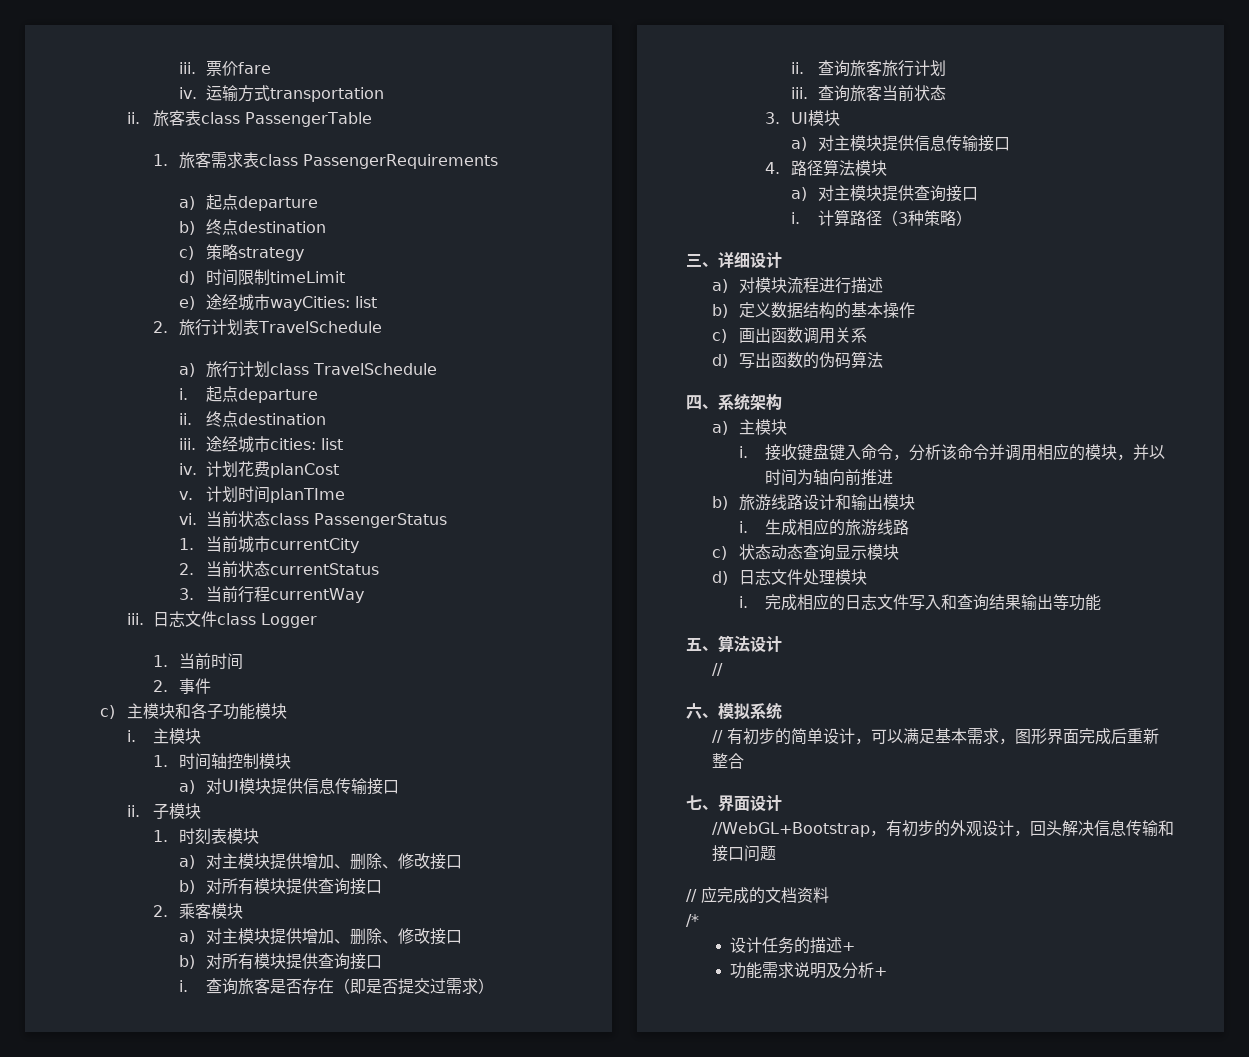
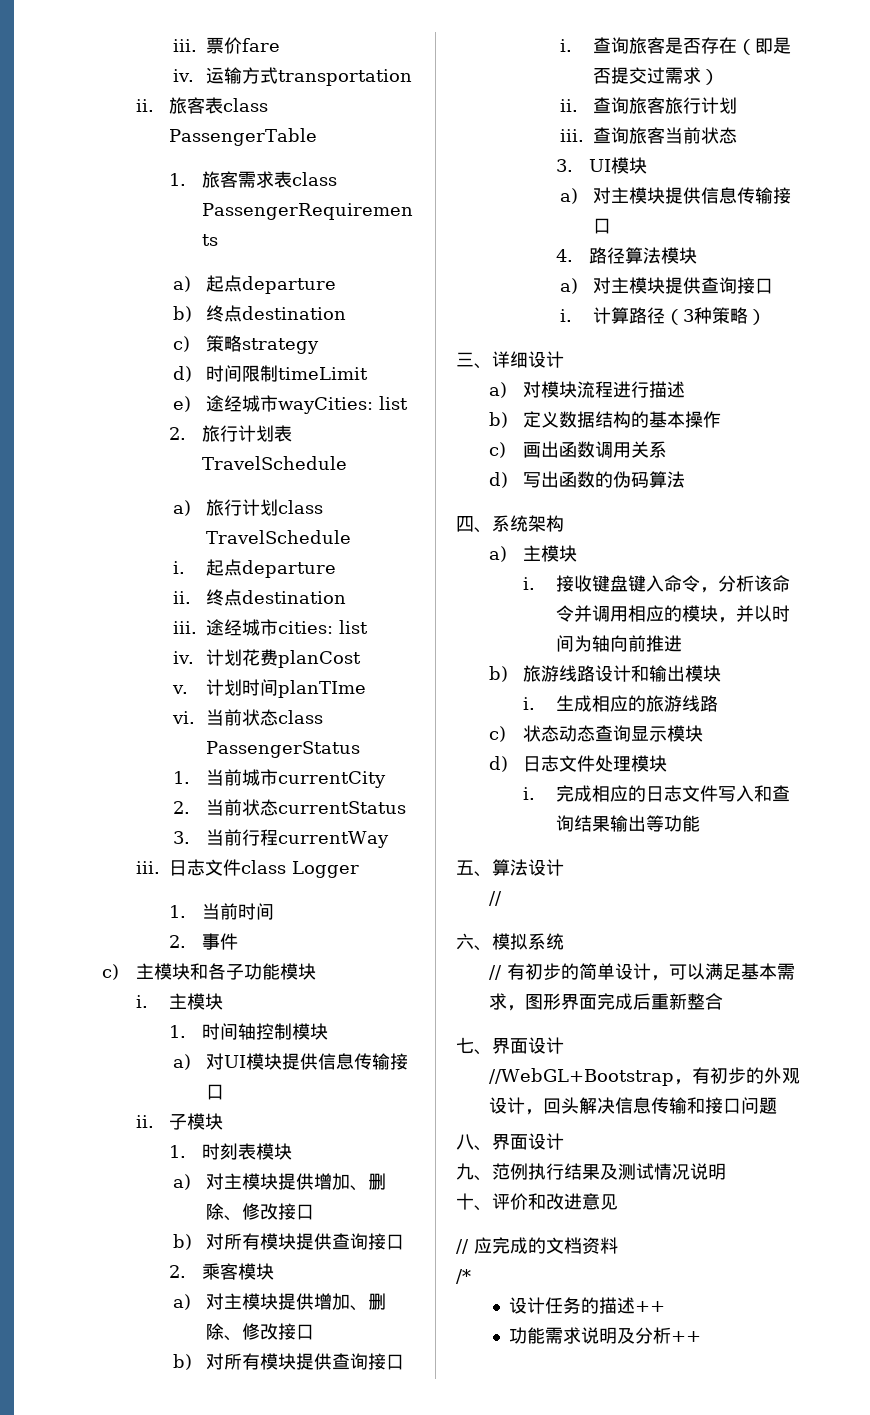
(777, 853) none -> [456,1133,564,1151] [456,1163,726,1181] [456,1193,618,1211] // 八、界面设计 // 九、范例执行结果及测试情况说明 // 十、评价和改进意见
[841,942,855,951] + -> [635,1301,666,1312] ++
[873,967,887,976] + -> [671,1331,702,1342] ++

